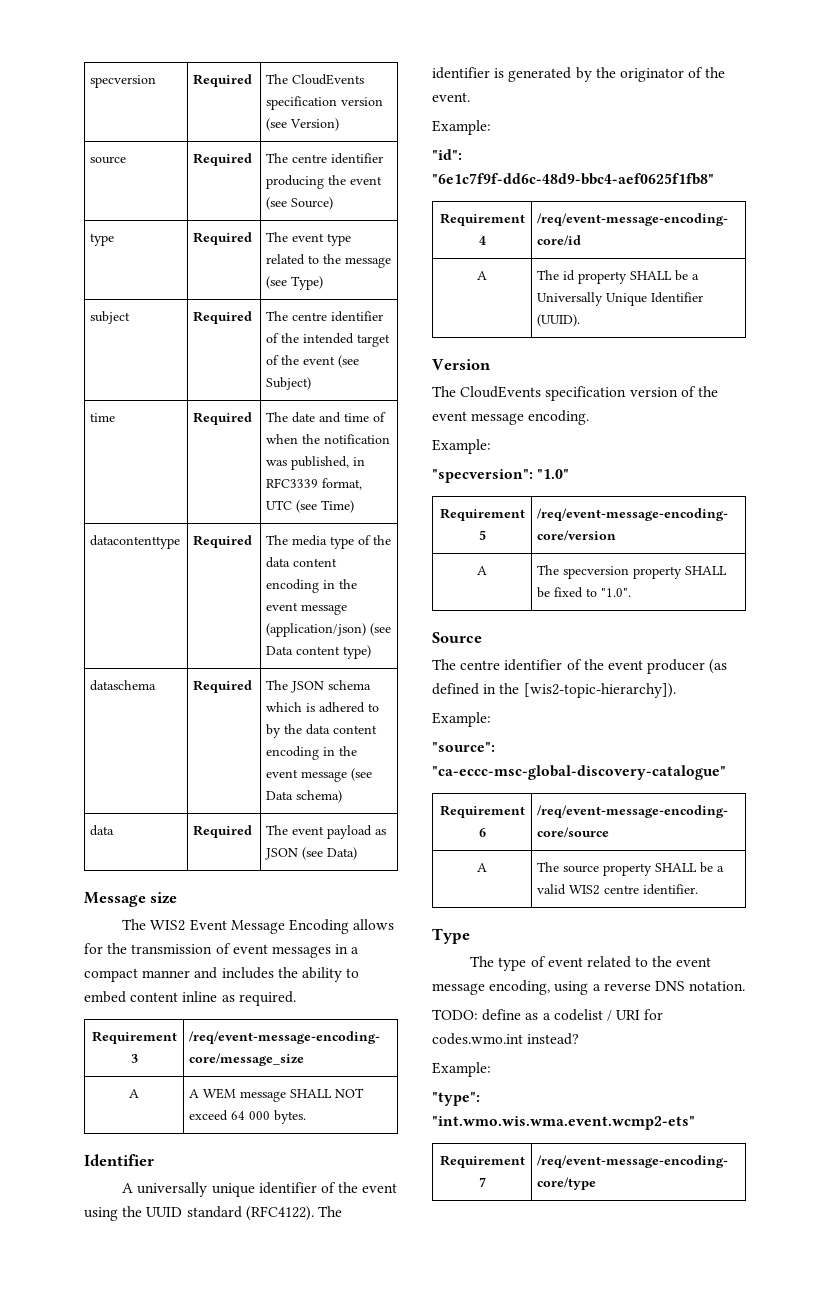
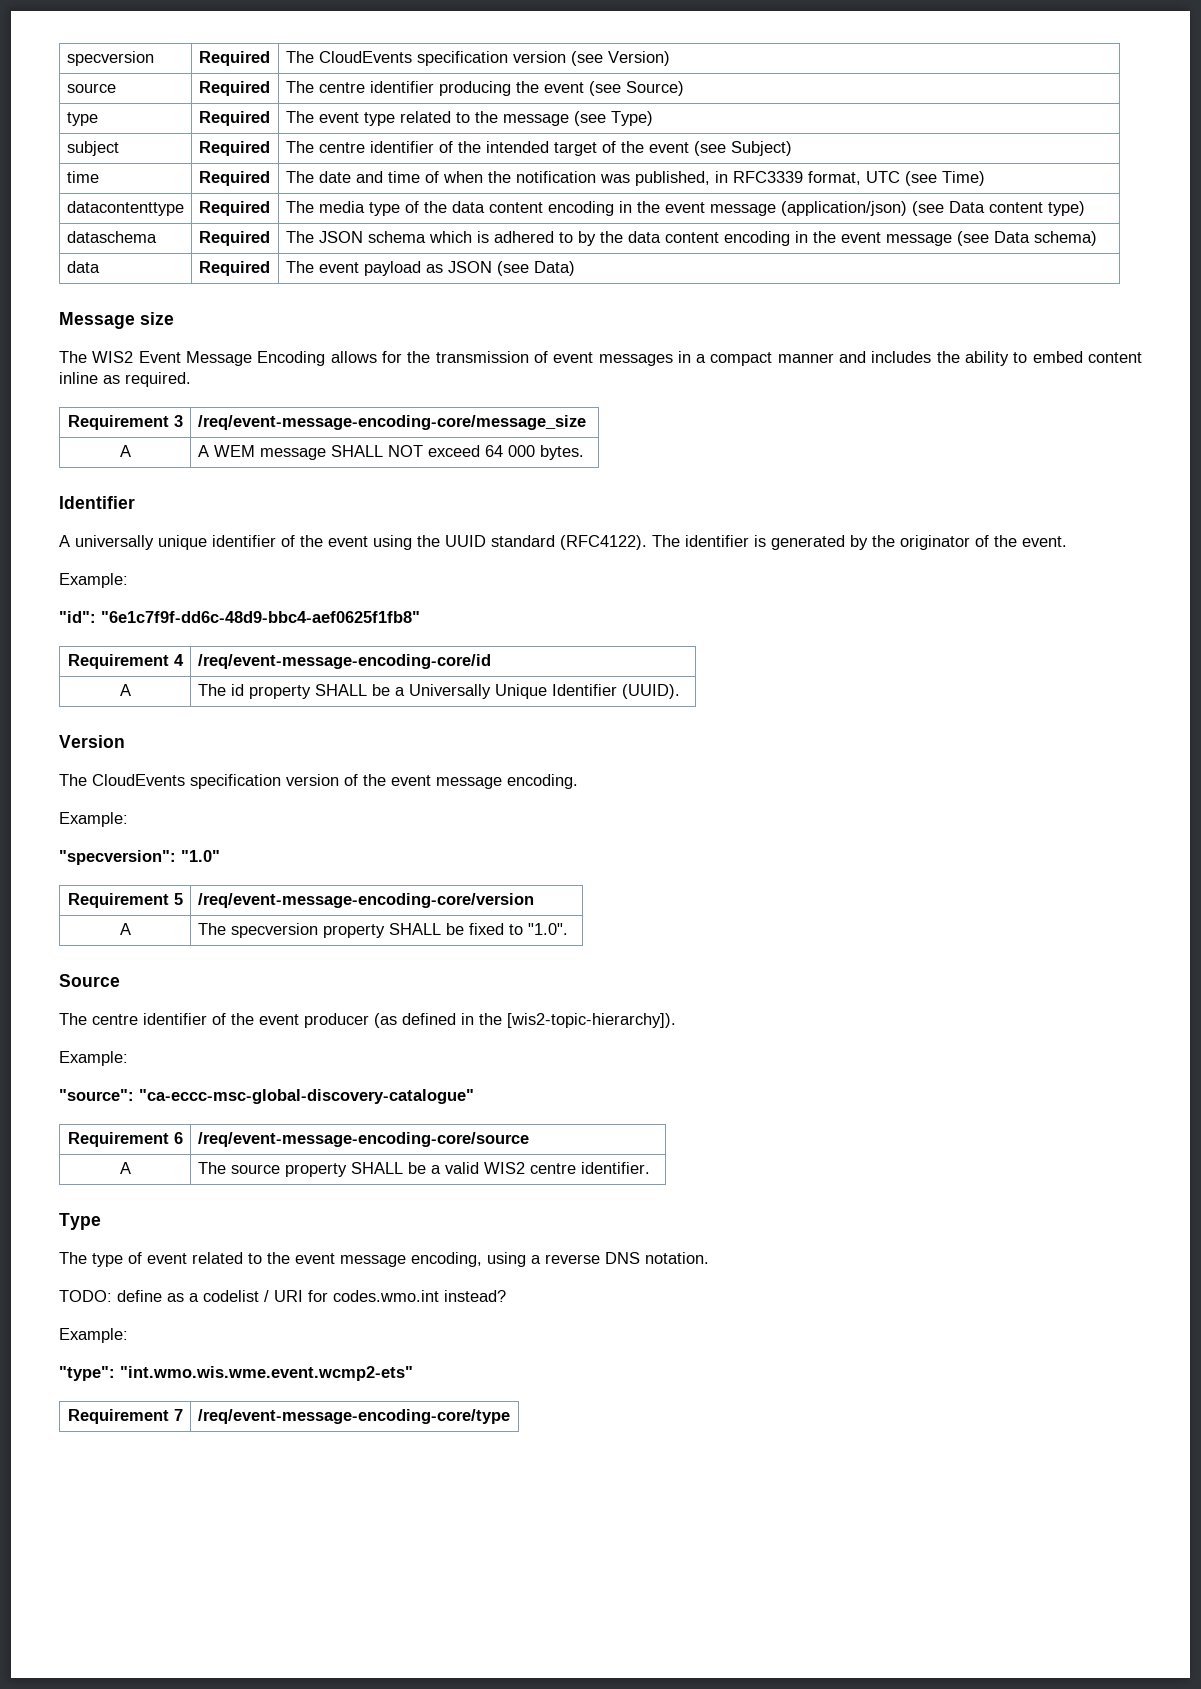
[432,1116,695,1130] "int.wmo.wis.wma.event.wcmp2-ets" -> [120,1366,413,1381] "int.wmo.wis.wme.event.wcmp2-ets"

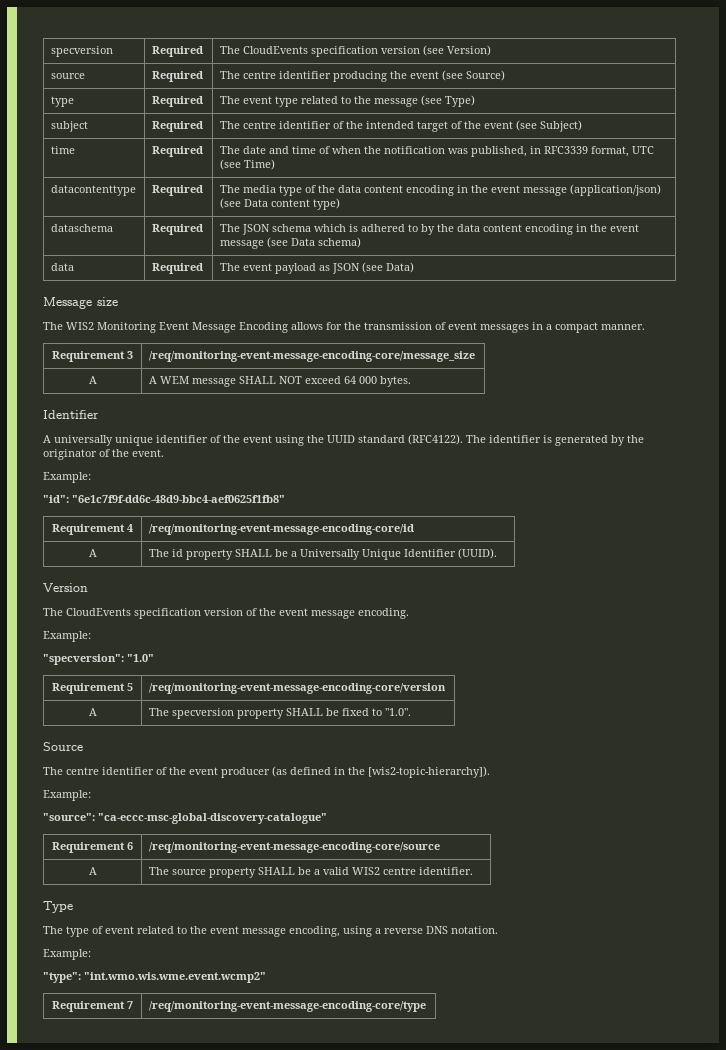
(134, 357) none -> [97,322,156,333] Monitoring
[777,351,1143,366] [59,372,191,387] manner and includes the ability to embed content inline as required. -> [601,324,645,330] manner.
[197,415,586,430] /req/event-message-encoding-core/message_size -> [148,351,475,362] /req/monitoring-event-message-encoding-core/message_size
[197,654,491,669] /req/event-message-encoding-core/id -> [148,524,414,535] /req/monitoring-event-message-encoding-core/id
[197,893,534,908] /req/event-message-encoding-core/version -> [148,683,446,694] /req/monitoring-event-message-encoding-core/version
[197,1132,529,1147] /req/event-message-encoding-core/source -> [148,842,440,853] /req/monitoring-event-message-encoding-core/source
[59,1290,506,1302] // TODO: define as a codelist / URI for codes.wmo.int instead? -> (498, 930) none
[120,1366,413,1381] "int.wmo.wis.wme.event.wcmp2-ets" -> [84,972,266,983] "int.wmo.wis.wme.event.wcmp2"
[197,1409,510,1424] /req/event-message-encoding-core/type -> [148,1001,426,1012] /req/monitoring-event-message-encoding-core/type

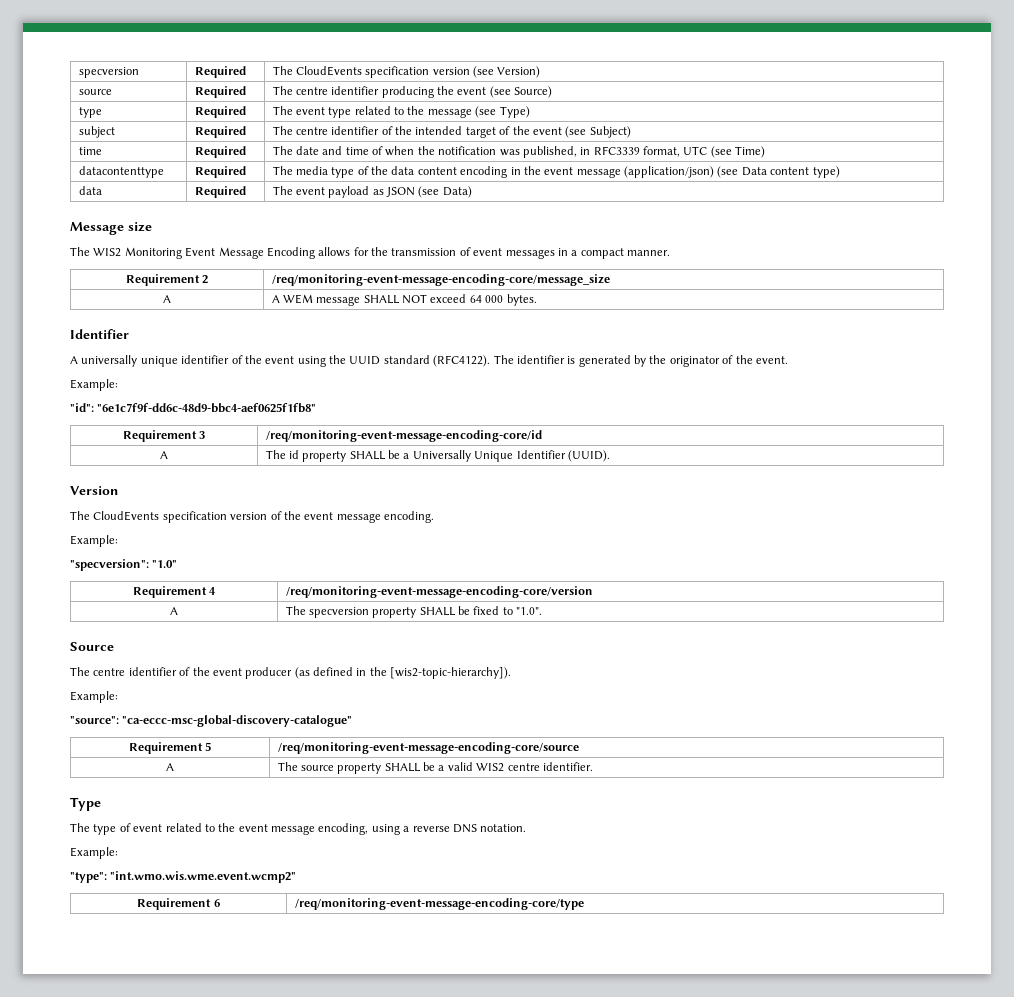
[50,224,113,232] [151,224,203,235] [219,224,639,235] [219,237,361,249] // dataschema | Required | The JSON schema which is adhered to by the data content encoding in the event message (see Data schema) -> (840, 172) none
[127,351,133,359] 3 -> [202,275,209,284] 2
[127,524,133,532] 4 -> [199,431,206,439] 3
[127,683,133,691] 5 -> [209,587,217,595] 4
[127,842,133,850] 6 -> [205,742,212,751] 5
[127,1001,133,1009] 7 -> [213,899,220,907] 6

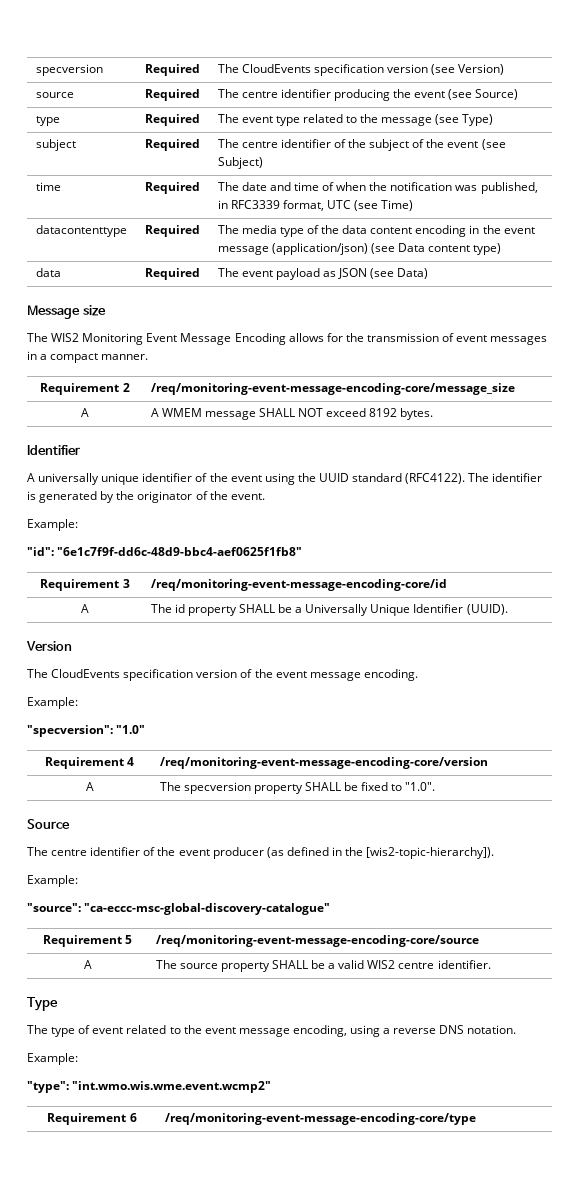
[415,126,496,138] intended target -> [369,139,410,151] subject
[282,294,313,304] WEM -> [161,408,202,417] WMEM
[469,295,504,303] 64 000 -> [369,408,398,417] 8192

